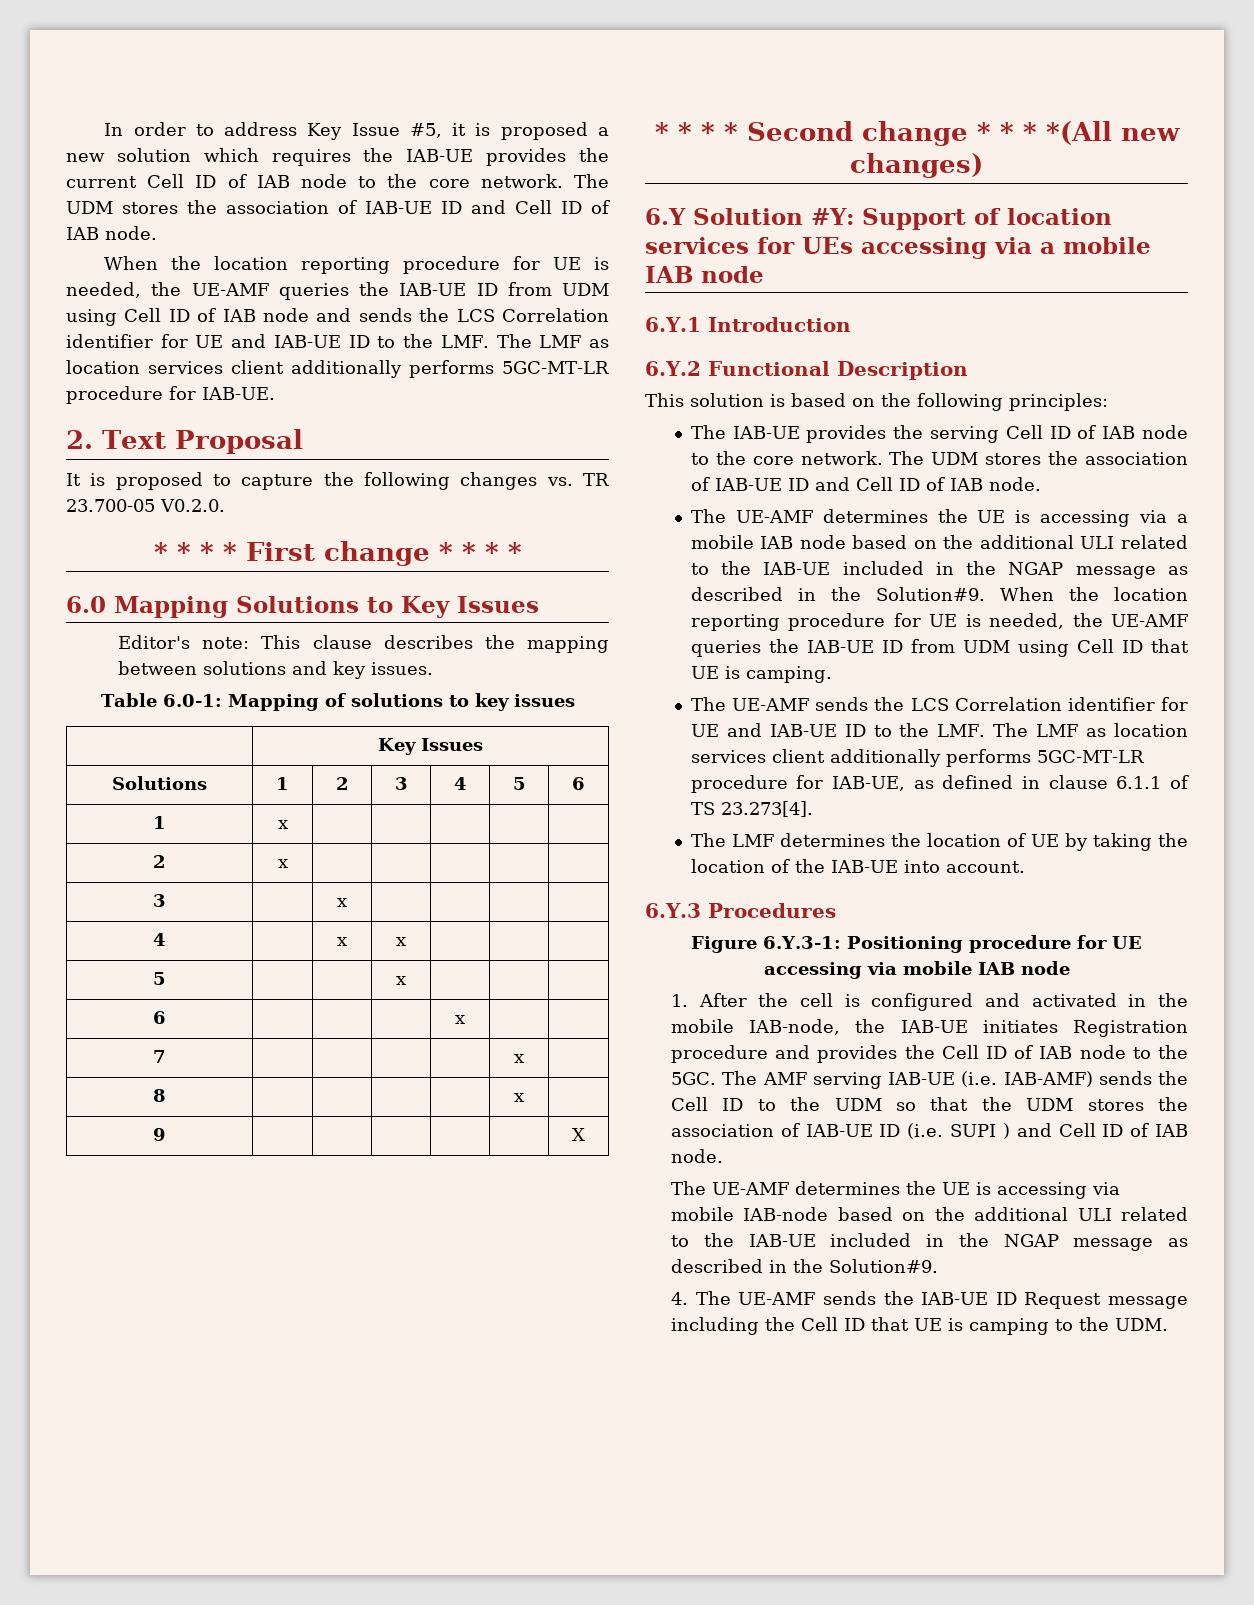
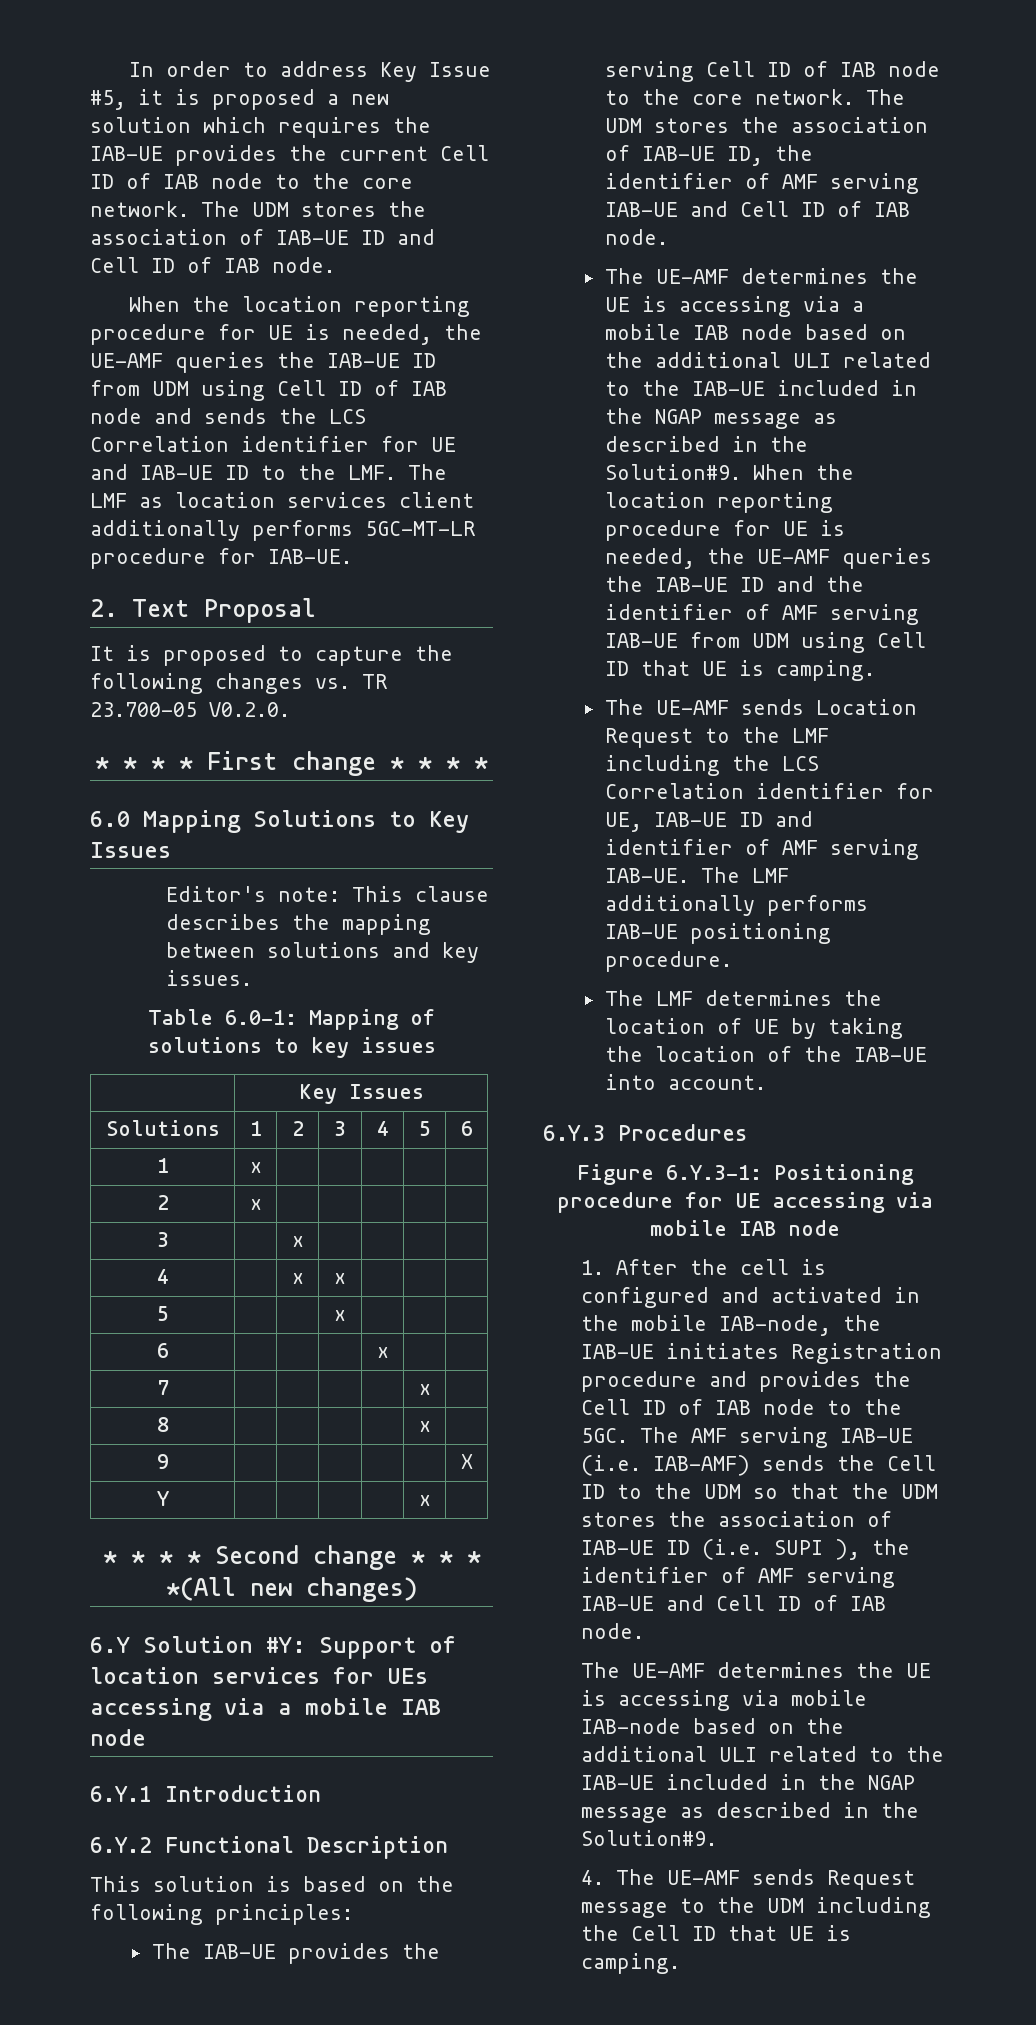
(585, 1134) none -> [156,1491,169,1506] [418,1495,431,1506] // Y | | | | | x |
[787,478,809,491] ID -> [726,145,813,166] [604,173,919,194] [604,202,678,217] ID, the identifier of AMF serving IAB-UE
(903, 646) none -> [775,576,864,592] [604,604,919,625] [604,633,678,648] and the identifier of AMF serving IAB-UE
[874,697,1188,711] [690,723,1188,737] [690,749,1144,767] [690,775,1189,793] [690,801,813,817] the LCS Correlation identifier for UE and IAB-UE ID to the LMF. The LMF as location services client additionally performs 5GC-MT-LR procedure for IAB-UE, as defined in clause 6.1.1 of TS 23.273[4]. -> [815,699,917,715] [604,727,829,748] [604,755,819,776] [604,783,934,799] [604,811,813,832] [604,839,919,860] [604,867,789,883] [604,895,868,916] [604,923,831,944] [604,951,732,972] Location Request to the LMF including the LCS Correlation identifier for UE, IAB-UE ID and identifier of AMF serving IAB-UE. The LMF additionally performs IAB-UE positioning procedure.
[1002,1123,1010,1139] ) -> [834,1539,910,1560] [580,1567,895,1588] [580,1596,654,1611] ), the identifier of AMF serving IAB-UE
[883,1291,1188,1309] the IAB-UE ID Request message -> [826,1870,915,1890] [580,1897,804,1918] Request message to the UDM
[969,1317,1169,1335] camping to the UDM. -> [580,1953,680,1974] camping.

